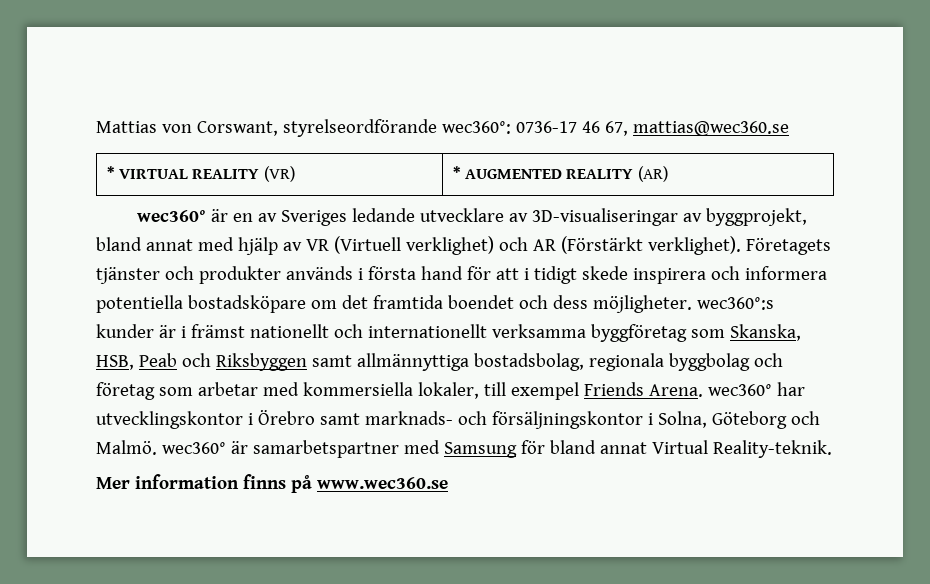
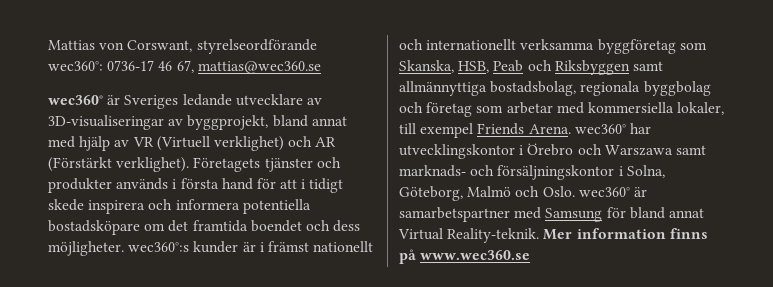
[106,166,295,182] [452,166,668,182] [137,209,278,222] // * VIRTUAL REALITY (VR) | * AUGMENTED REALITY (AR) // wec360° är en av -> [48,95,121,105] // wec360° är
(315, 417) none -> [577,144,673,156] och Warszawa
[711,411,820,429] [96,440,157,455] Göteborg och Malmö. -> [399,186,575,201] Göteborg, Malmö och Oslo.
(832, 449) // -> (540, 235) none

